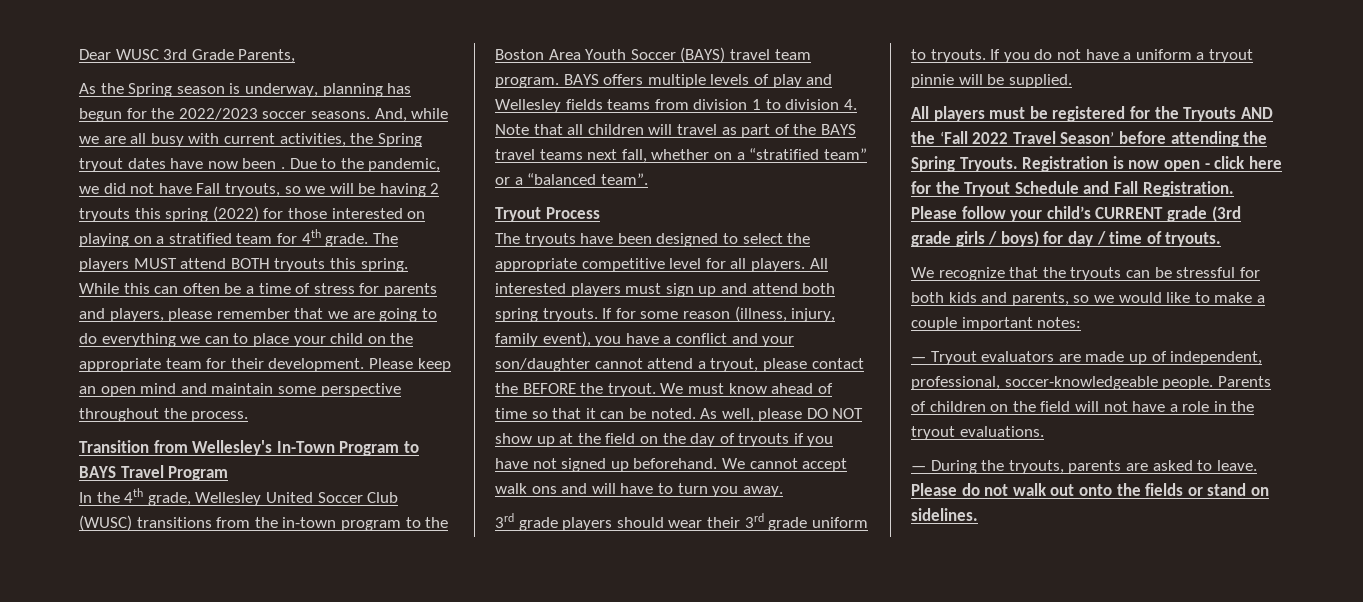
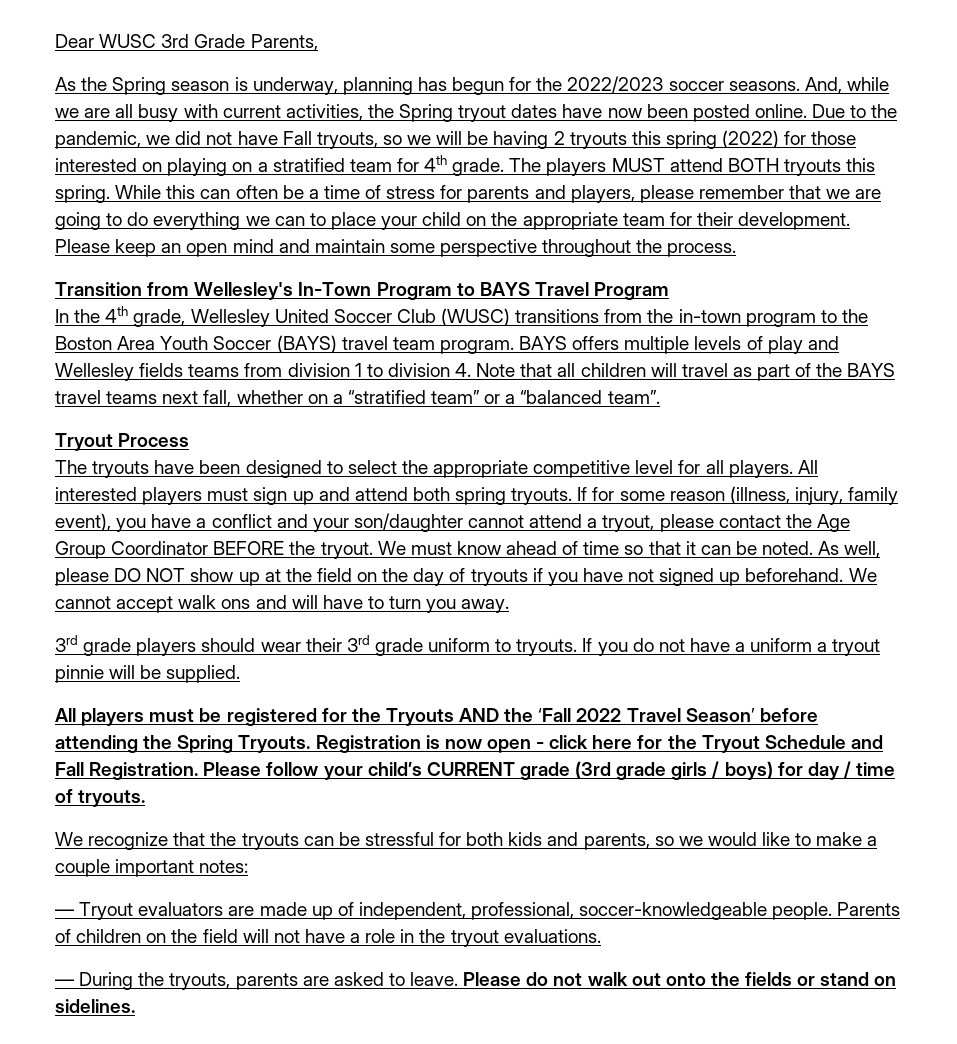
[280,167,285,169] . -> [692,104,807,122] posted online.
(518, 388) none -> [816,514,850,532] [55,541,209,559] Age Group Coordinator

